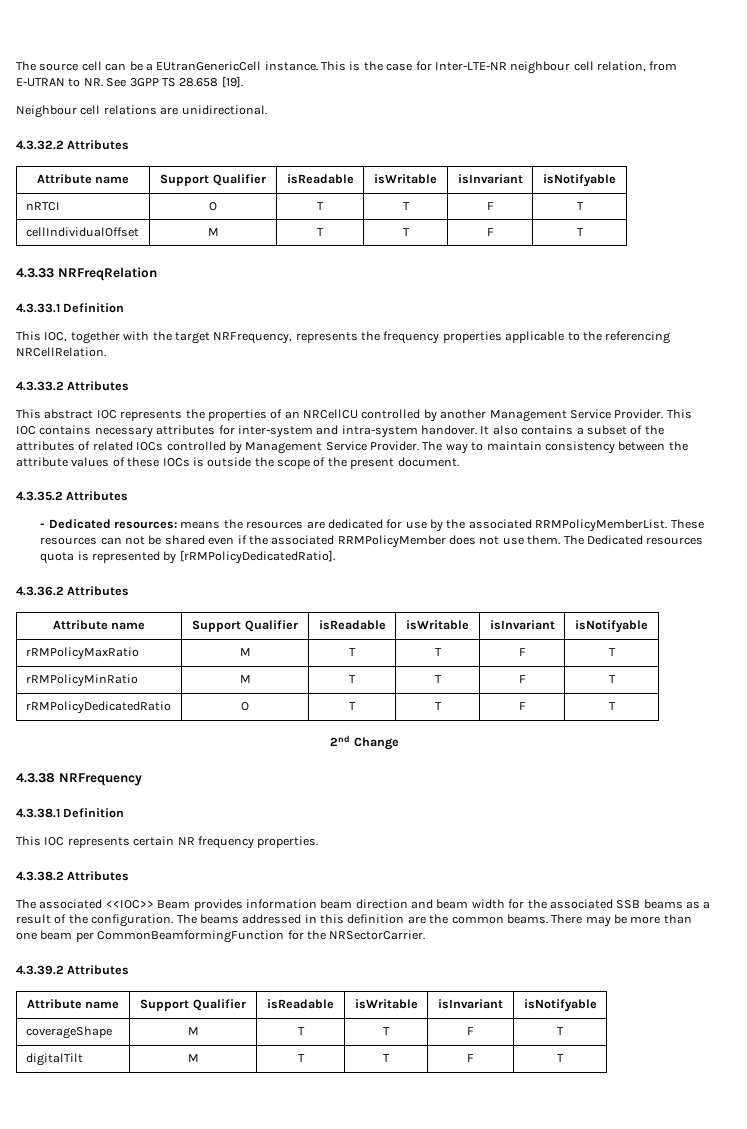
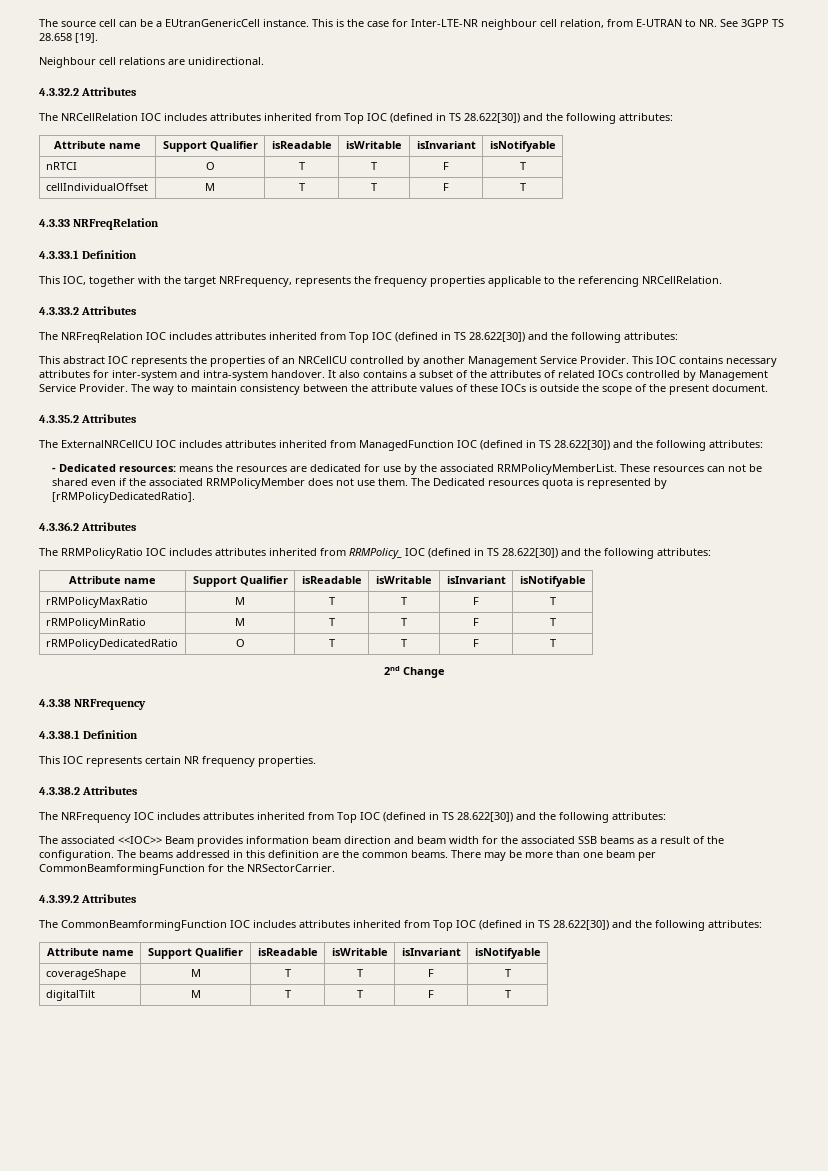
(130, 145) none -> [39,113,673,124] // The NRCellRelation IOC includes attributes inherited from Top IOC (defined in TS 28.622[30]) and the following attributes:
(130, 386) none -> [39,332,678,343] // The NRFreqRelation IOC includes attributes inherited from Top IOC (defined in TS 28.622[30]) and the following attributes:
(129, 496) none -> [39,440,763,451] // The ExternalNRCellCU IOC includes attributes inherited from ManagedFunction IOC (defined in TS 28.622[30]) and the following attributes:
(130, 591) none -> [39,548,711,559] // The RRMPolicyRatio IOC includes attributes inherited from RRMPolicy_ IOC (defined in TS 28.622[30]) and the following attributes:
(130, 876) none -> [39,812,666,823] // The NRFrequency IOC includes attributes inherited from Top IOC (defined in TS 28.622[30]) and the following attributes:
(130, 970) none -> [39,920,762,931] // The CommonBeamformingFunction IOC includes attributes inherited from Top IOC (defined in TS 28.622[30]) and the following attributes:

